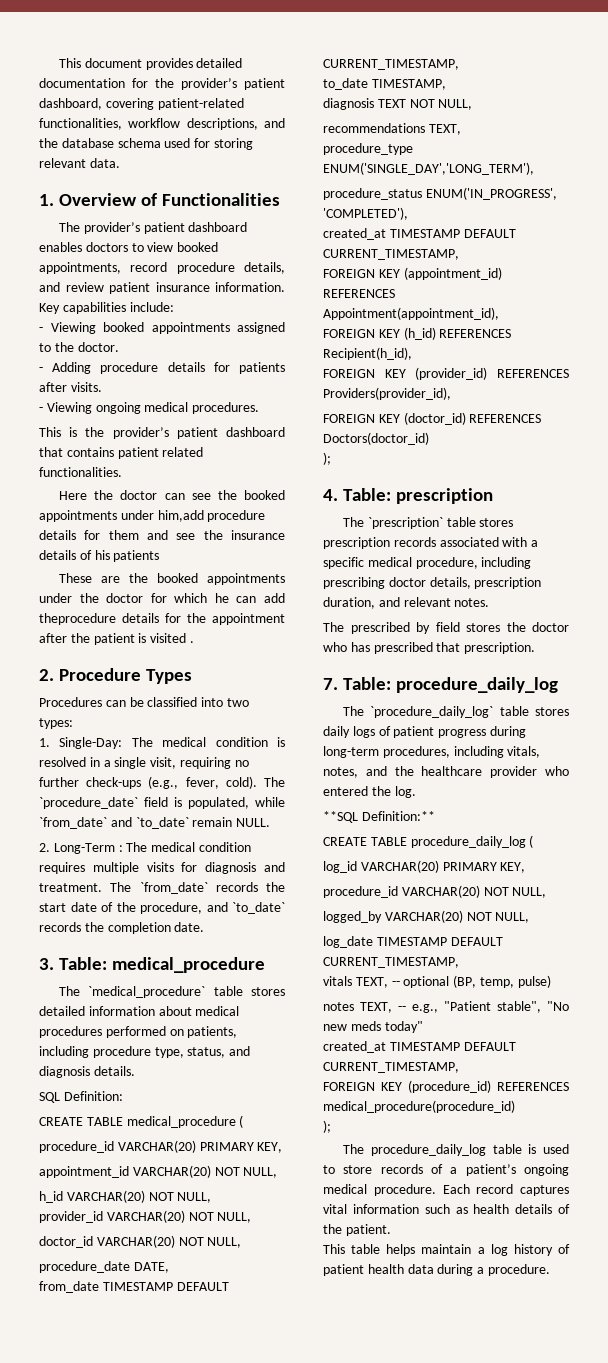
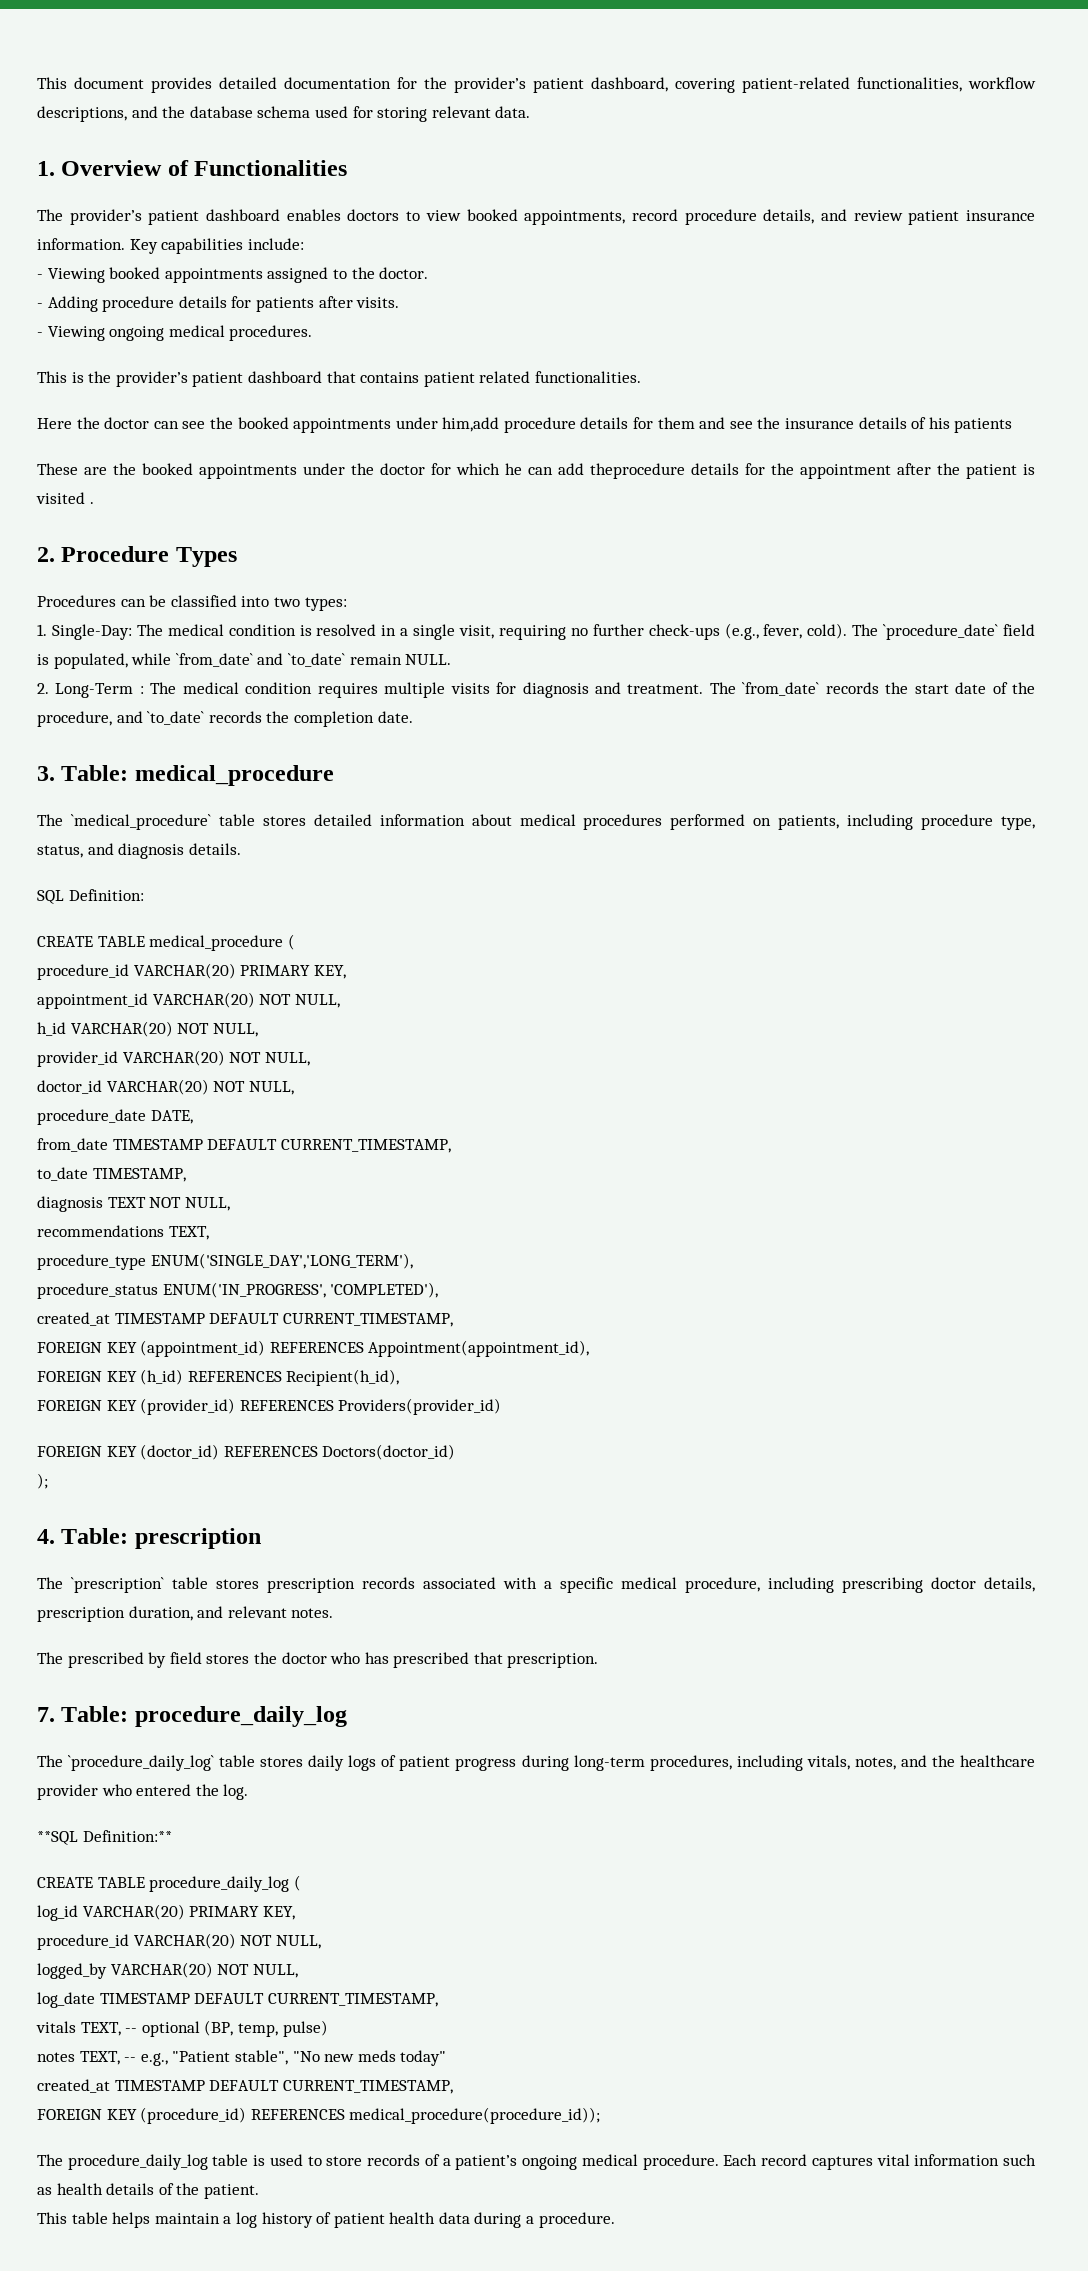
[323,387,451,400] Providers(provider_id), -> [338,1398,502,1415] Providers(provider_id)
[323,1100,515,1113] [323,1120,331,1133] medical_procedure(procedure_id) // ); -> [349,2107,601,2124] medical_procedure(procedure_id));

